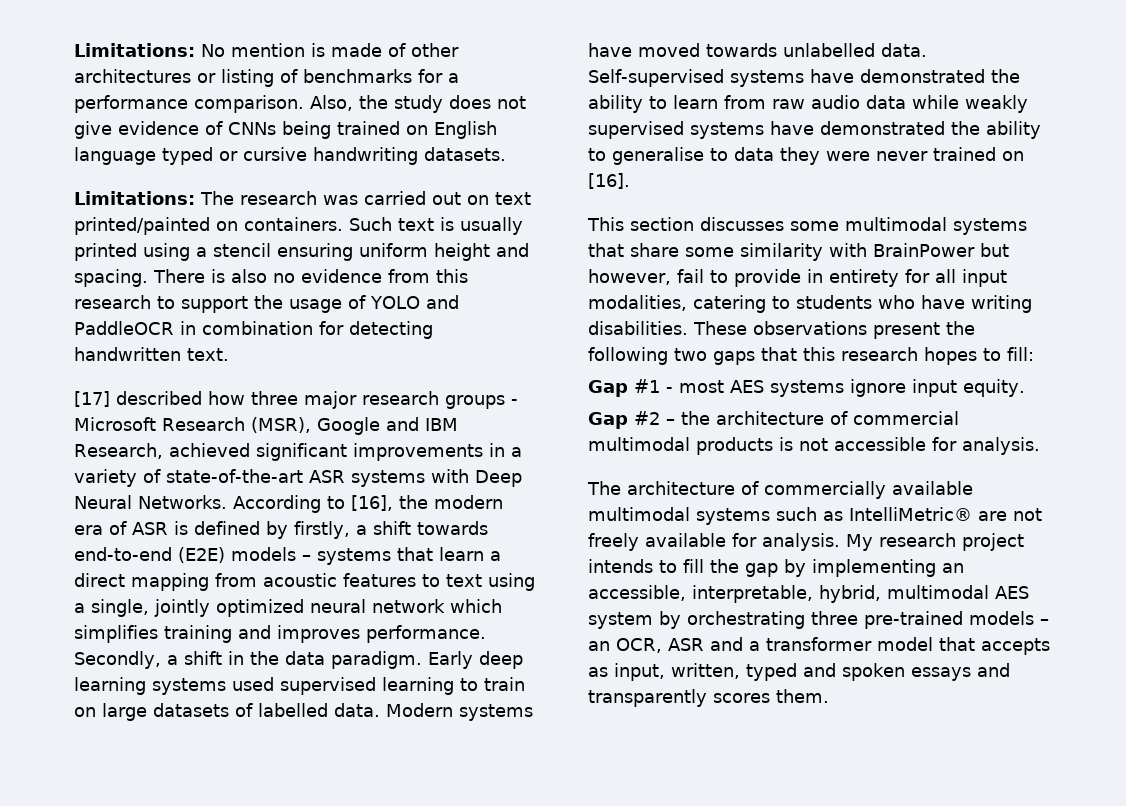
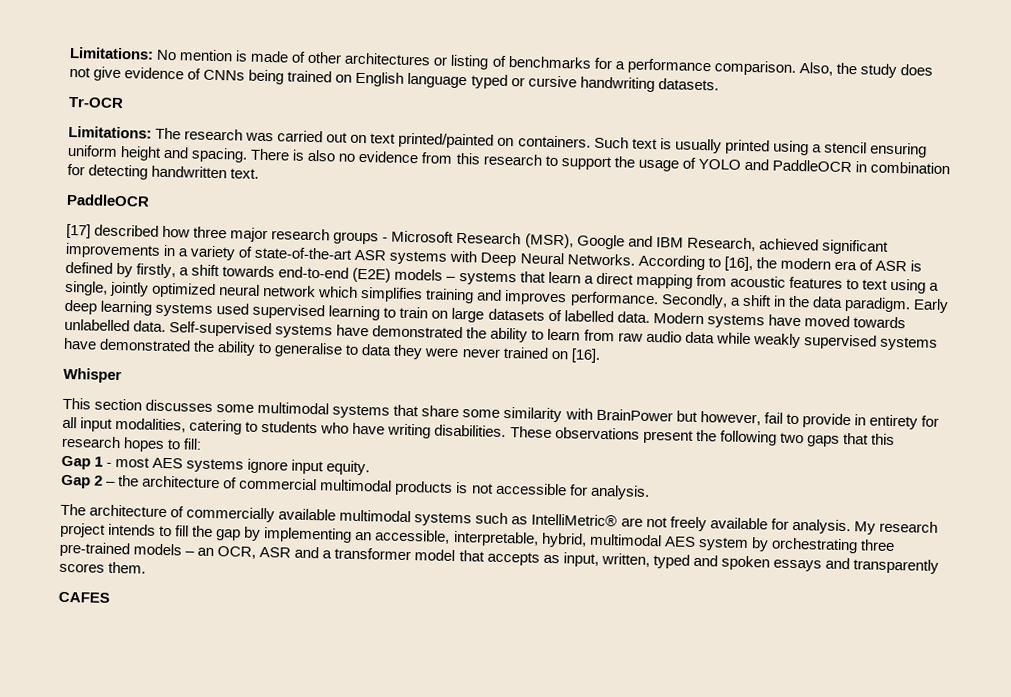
(506, 154) none -> [68,96,124,109] // Tr-OCR
(229, 354) none -> [66,193,150,207] // PaddleOCR
(630, 181) none -> [63,367,122,384] // Whisper
[634,379,660,393] #1 -> [94,456,104,467] 1
[634,411,660,425] #2 -> [94,475,104,486] 2
(829, 696) none -> [58,591,110,603] // CAFES

